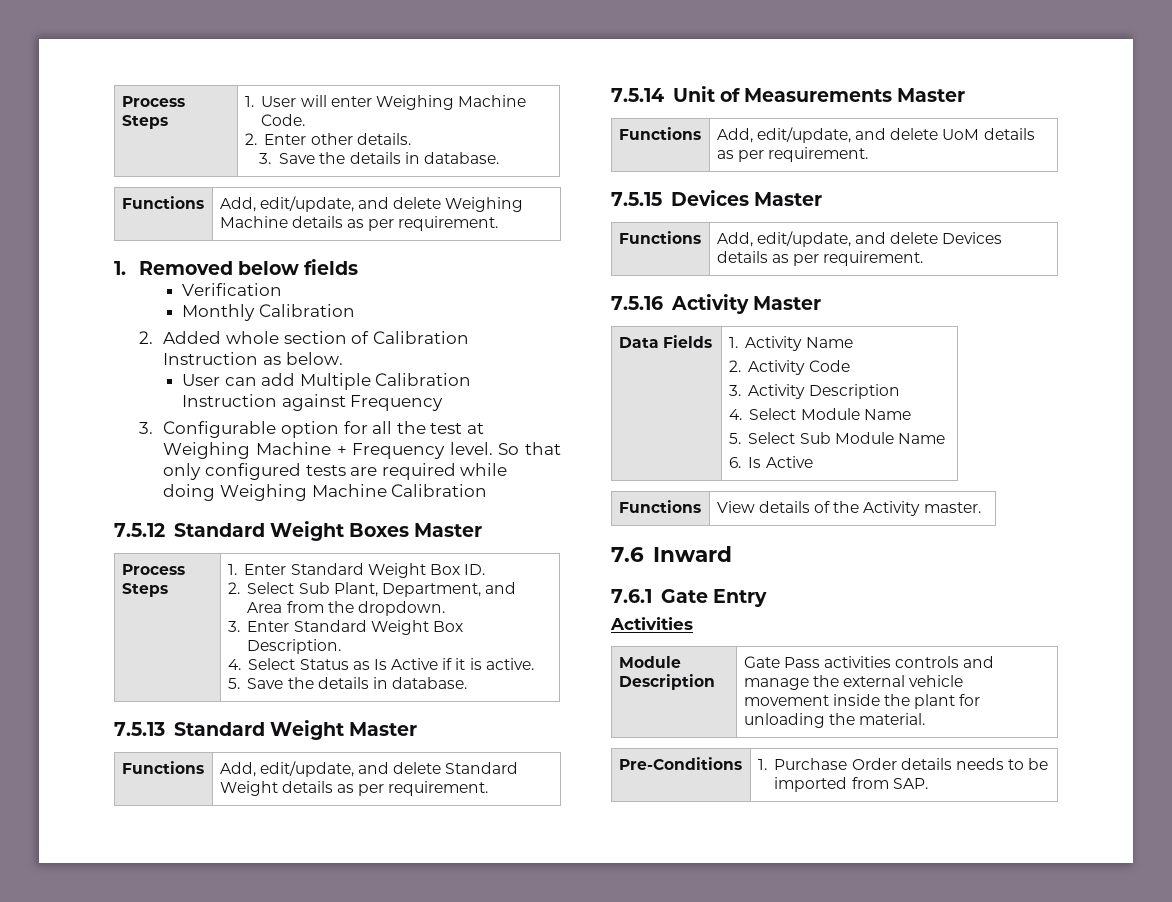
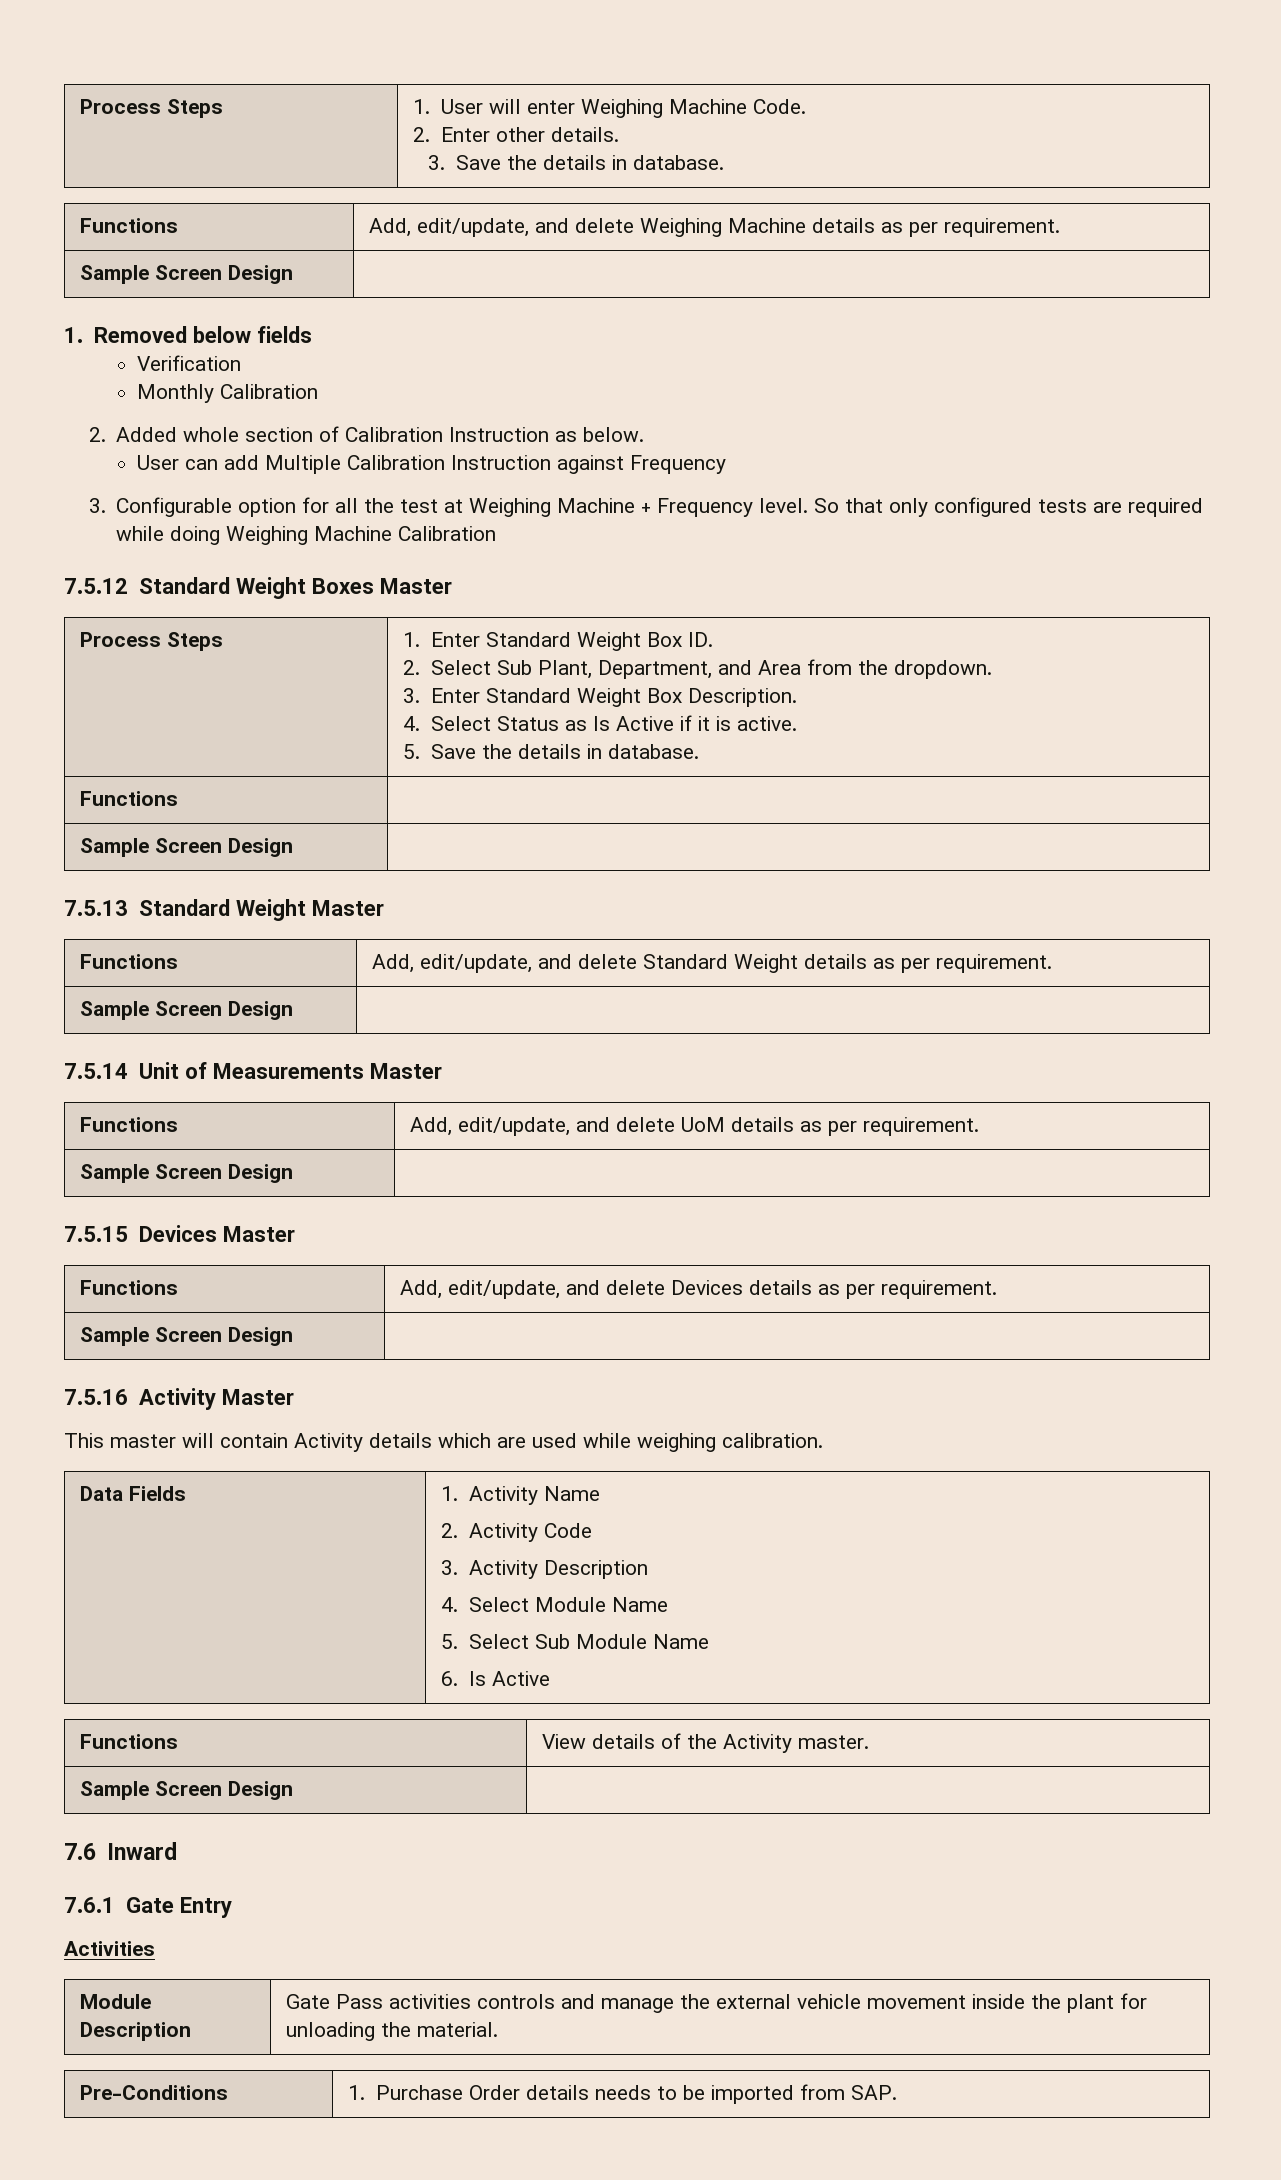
(499, 223) none -> [80,265,294,284] // Sample Screen Design |
(468, 683) none -> [80,791,179,806] [80,838,294,857] // Functions | // Sample Screen Design |
(489, 788) none -> [80,1001,294,1020] // Sample Screen Design |
(868, 154) none -> [80,1164,294,1183] // Sample Screen Design |
(924, 258) none -> [80,1327,294,1346] // Sample Screen Design |
(821, 303) none -> [64,1433,823,1452] // This master will contain Activity details which are used while weighing calibration.
(981, 507) none -> [80,1781,294,1800] // Sample Screen Design |

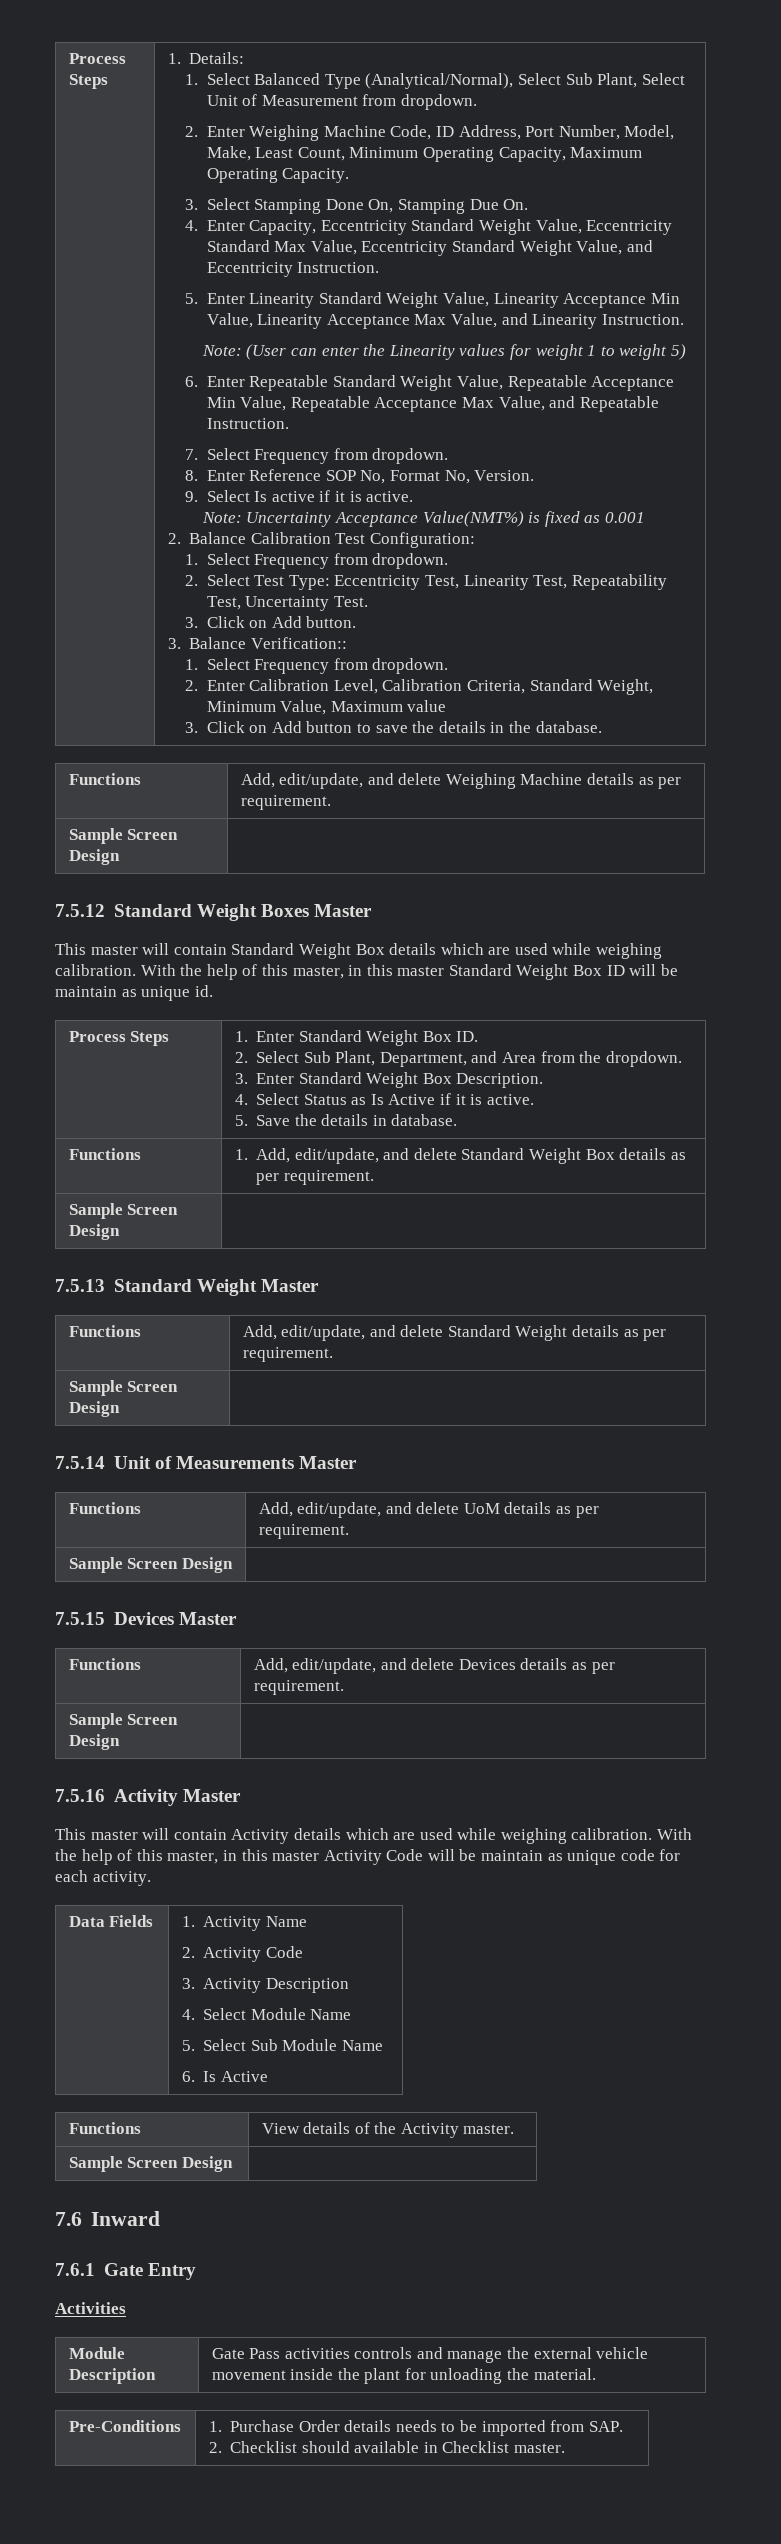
[80,99,224,118] [413,99,806,118] [413,127,619,142] [428,155,627,170] Process Steps | 1. User will enter Weighing Machine Code. // 2. Enter other details. // 3. Save the details in -> [68,53,126,64] [68,74,108,89] [167,52,245,64] [185,73,685,89] [206,94,478,110] [185,125,675,141] [206,146,643,162] [206,168,350,183] [185,198,529,214] [185,219,673,235] [206,240,653,256] [206,262,380,277] [185,292,680,308] [206,313,684,329] [201,344,686,360] [185,375,675,391] [206,396,659,412] [206,418,289,429] [185,448,449,464] [185,469,535,484] [185,490,414,502] [201,511,645,527] [167,532,475,548] [185,553,449,569] [185,574,667,590] [206,596,368,611] [185,616,357,628] [167,637,347,649] [185,658,449,674] [185,679,654,695] [206,700,447,715] [185,721,531,733] Process Steps | 1. Details: // 1. Select Balanced Type (Analytical/Normal), Select Sub Plant, Select Unit of Measurement from dropdown. // 2. Enter Weighing Machine Code, ID Address, Port Number, Model, Make, Least Count, Minimum Operating Capacity, Maximum Operating Capacity. // 3. Select Stamping Done On, Stamping Due On. // 4. Enter Capacity, Eccentricity Standard Weight Value, Eccentricity Standard Max Value, Eccentricity Standard Weight Value, and Eccentricity Instruction. // 5. Enter Linearity Standard Weight Value, Linearity Acceptance Min Value, Linearity Acceptance Max Value, and Linearity Instruction. // Note: (User can enter the Linearity values for weight 1 to weight 5) // 6. Enter Repeatable Standard Weight Value, Repeatable Acceptance Min Value, Repeatable Acceptance Max Value, and Repeatable Instruction. // 7. Select Frequency from dropdown. // 8. Enter Reference SOP No, Format No, Version. // 9. Select Is active if it is active. // Note: Uncertainty Acceptance Value(NMT%) is fixed as 0.001 // 2. Balance Calibration Test Configuration: // 1. Select Frequency from dropdown. // 2. Select Test Type: Eccentricity Test, Linearity Test, Repeatability Test, Uncertainty Test. // 3. Click on Add button. // 3. Balance Verification:: // 1. Select Frequency from dropdown. // 2. Enter Calibration Level, Calibration Criteria, Standard Weight, Minimum Value, Maximum value // 3. Click on Add button to save the details in the
[64,326,312,343] [136,355,241,371] [136,384,318,403] [88,426,645,442] [136,455,726,474] [88,497,1204,517] [116,526,497,545] [64,577,452,599] 1. Removed below fields // Verification // Monthly Calibration // 2. Added whole section of Calibration Instruction as below. // User can add Multiple Calibration Instruction against Frequency // 3. Configurable option for all the test at Weighing Machine + Frequency level. So that only configured tests are required while doing Weighing Machine Calibration // 7.5.12 Standard Weight Boxes Master -> [55,904,372,921] [55,943,663,959] [55,964,678,980] [55,985,213,1001] 7.5.12 Standard Weight Boxes Master // This master will contain Standard Weight Box details which are used while weighing calibration. With the help of this master, in this master Standard Weight Box ID will be maintain as unique id.
(179, 798) none -> [234,1148,686,1164] [256,1170,374,1185] 1. Add, edit/update, and delete Standard Weight Box details as per requirement.
(823, 1440) none -> [657,1828,693,1840] [55,1849,681,1865] [55,1870,151,1886] With the help of this master, in this master Activity Code will be maintain as unique code for each activity.
(897, 2092) none -> [208,2441,565,2453] // 2. Checklist should available in Checklist master.

